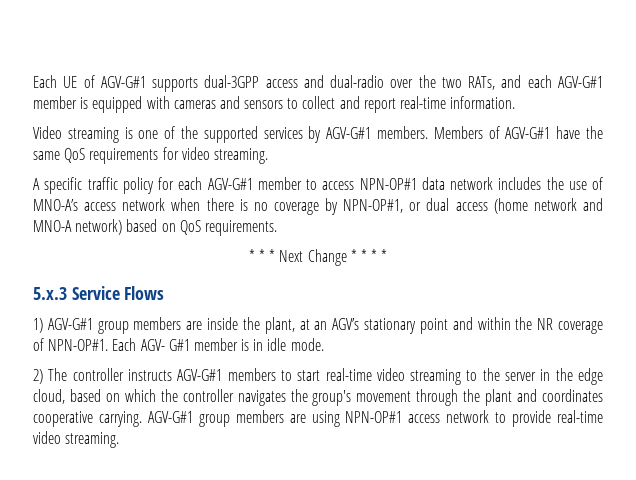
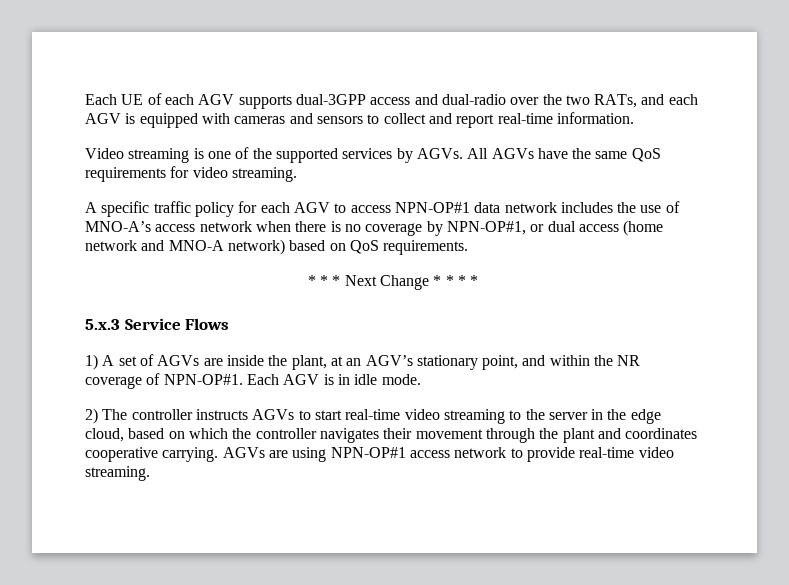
[100,76,146,88] AGV-G#1 -> [164,94,235,105] each AGV
[558,76,603,88] [33,96,77,109] AGV-G#1 member -> [85,113,121,124] AGV
[326,126,551,139] AGV-G#1 members. Members of AGV-G#1 -> [416,148,534,159] AGVs. All AGVs
[207,177,302,190] AGV-G#1 member -> [293,202,330,213] AGV
[47,317,182,334] AGV-G#1 group members -> [102,354,200,366] A set of AGVs
[419,318,448,334] point -> [482,355,519,370] point,
[140,338,238,351] AGV- G#1 member -> [283,374,320,385] AGV
[177,368,276,381] AGV-G#1 members -> [252,409,295,420] AGVs
[290,389,352,406] the group's -> [383,428,413,439] their
[147,410,284,427] AGV-G#1 group members -> [222,447,265,458] AGVs

